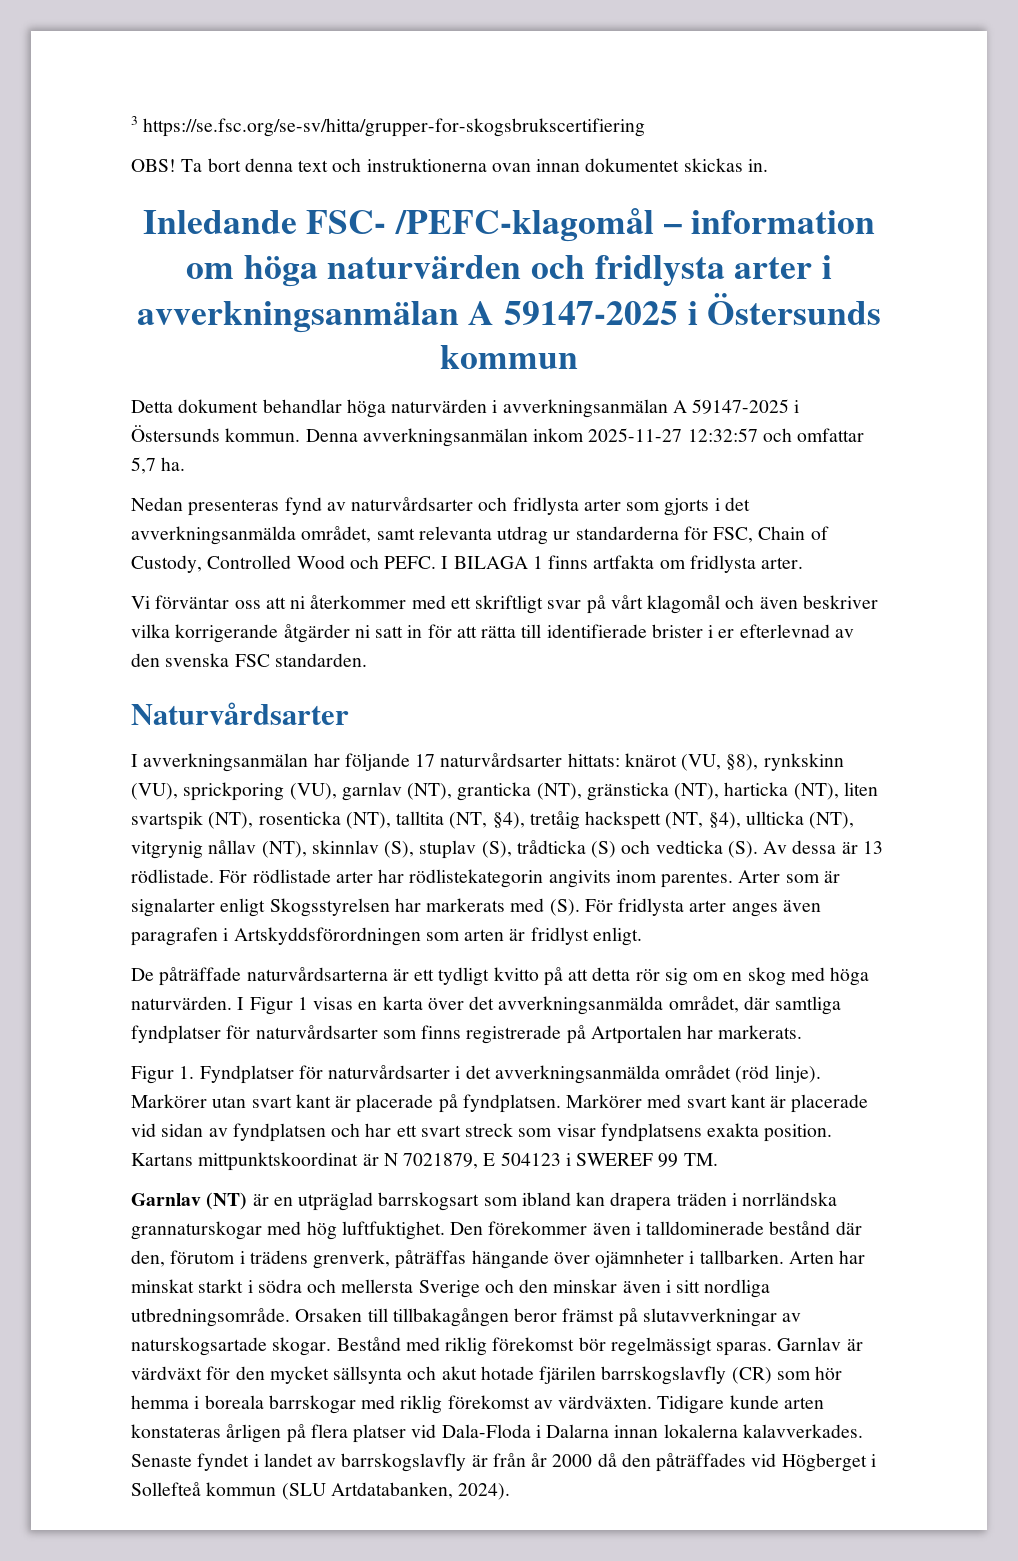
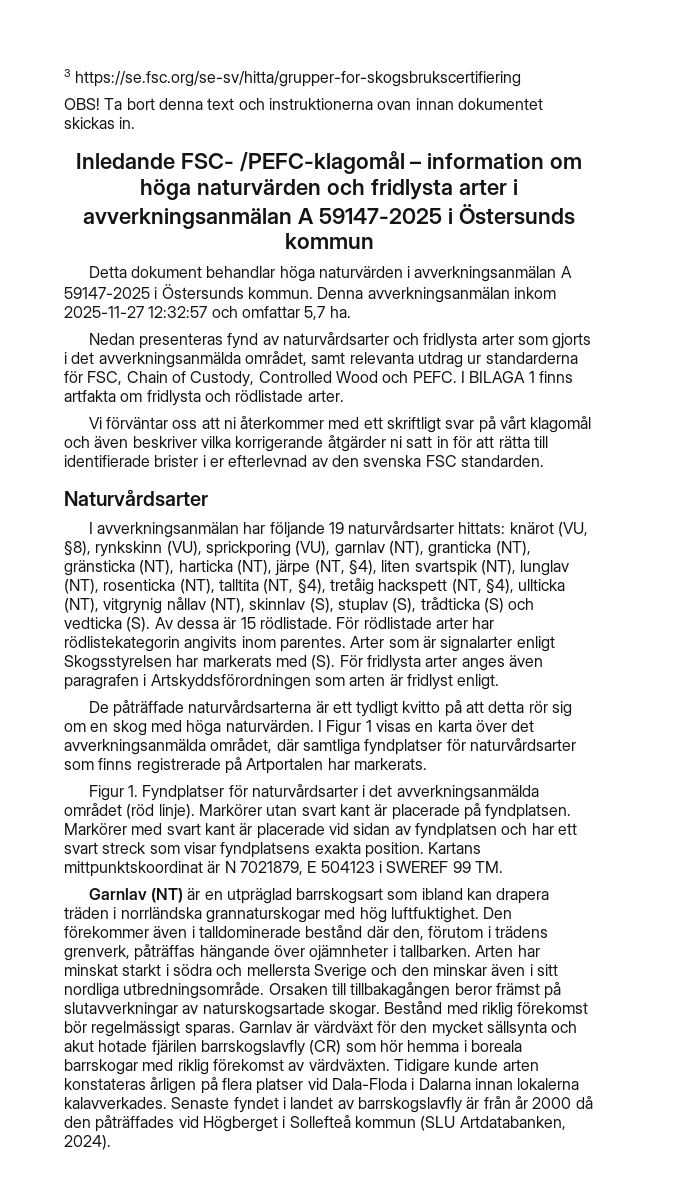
(756, 564) none -> [204,390,304,402] och rödlistade
[415,754,436,767] 17 -> [328,522,344,534] 19
(839, 791) none -> [275,560,377,576] järpe (NT, §4),
(254, 820) none -> [520,560,570,576] [64,579,99,594] lunglav (NT),
[862,841,883,854] 13 -> [240,617,256,629] 15

